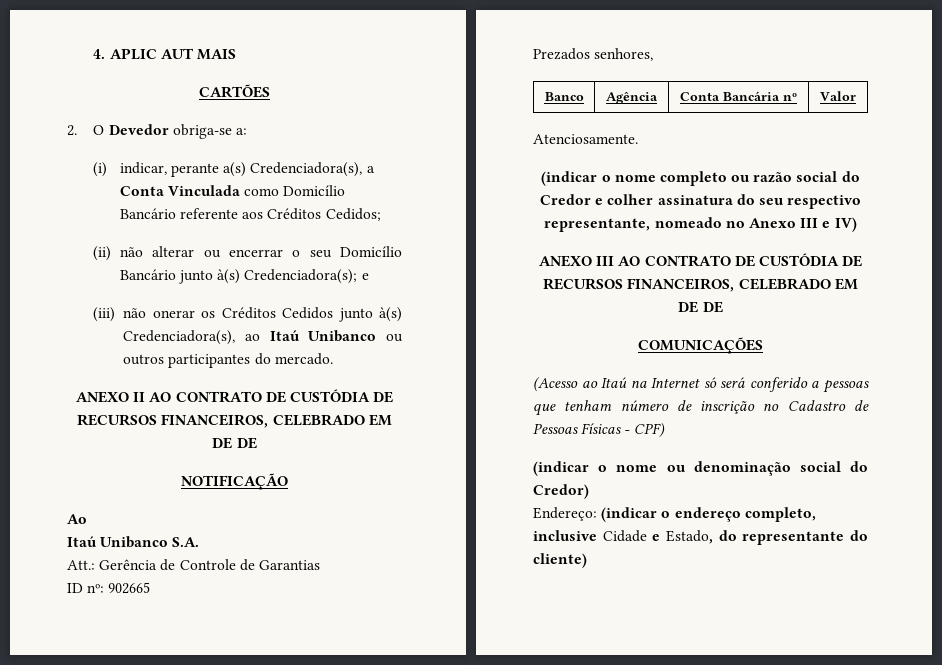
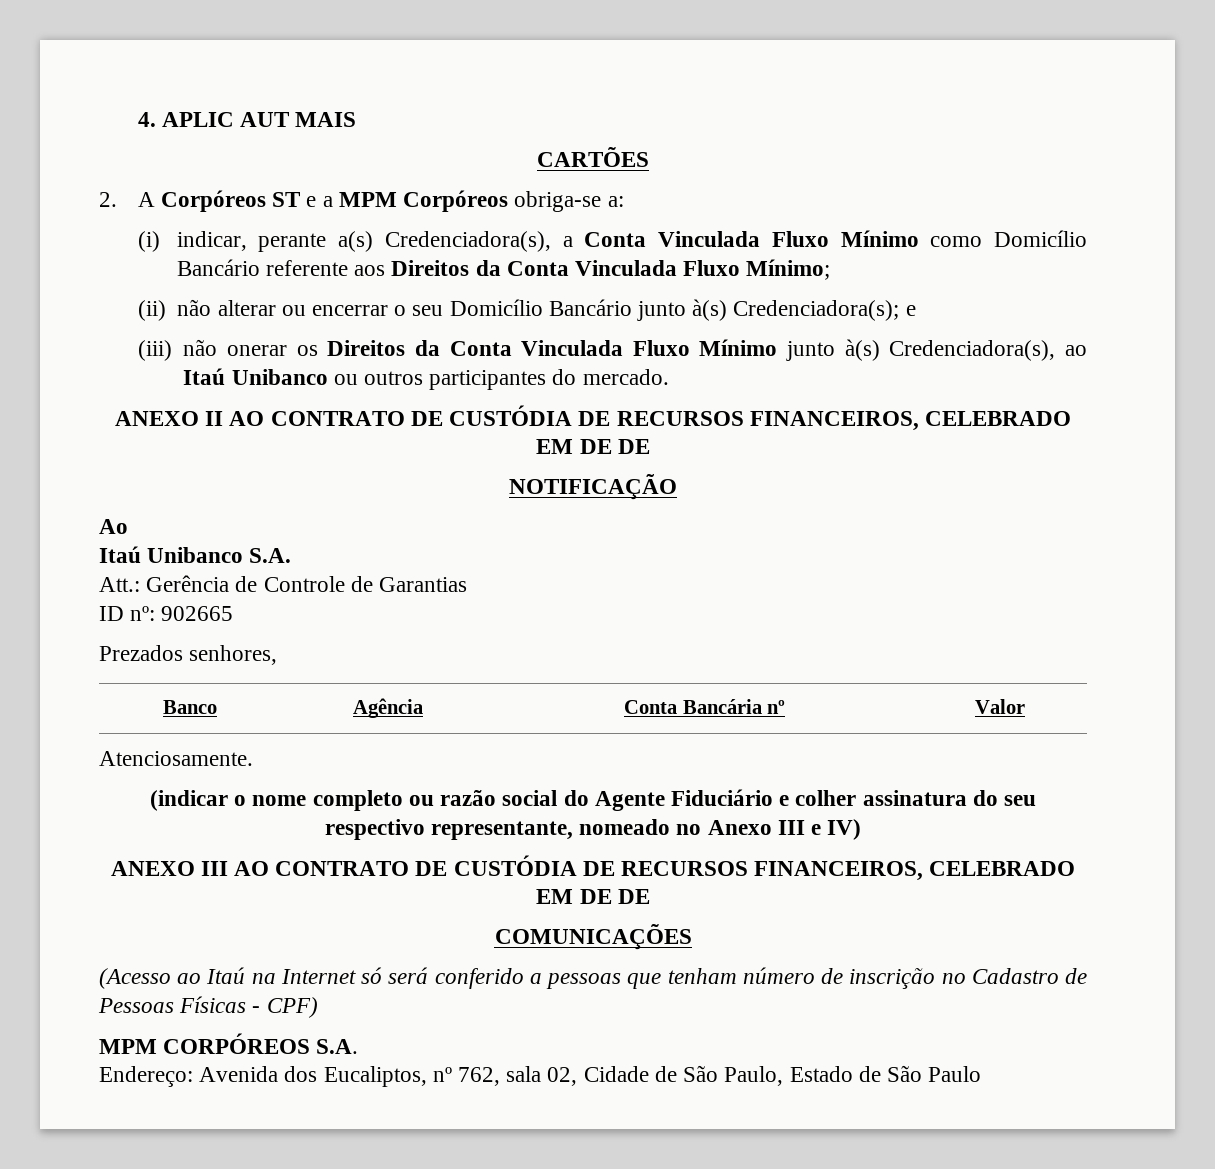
[93,124,169,135] O Devedor -> [137,190,509,212] A Corpóreos ST e a MPM Corpóreos
(241, 190) none -> [771,230,919,247] Fluxo Mínimo
[267,208,381,221] Créditos Cedidos; -> [391,259,831,280] Direitos da Conta Vinculada Fluxo Mínimo;
[221,307,334,319] Créditos Cedidos -> [327,339,778,356] Direitos da Conta Vinculada Fluxo Mínimo
[539,194,591,205] Credor -> [594,789,773,811] Agente Fiduciário
[533,461,868,476] [533,484,589,499] [533,507,816,522] [533,530,868,545] [533,553,587,568] (indicar o nome ou denominação social do Credor) // Endereço: (indicar o endereço completo, inclusive Cidade e Estado, do representante do cliente) -> [99,1033,359,1054] [99,1065,982,1087] MPM CORPÓREOS S.A. // Endereço: Avenida dos Eucaliptos, nº 762, sala 02, Cidade de São Paulo, Estado de São Paulo

